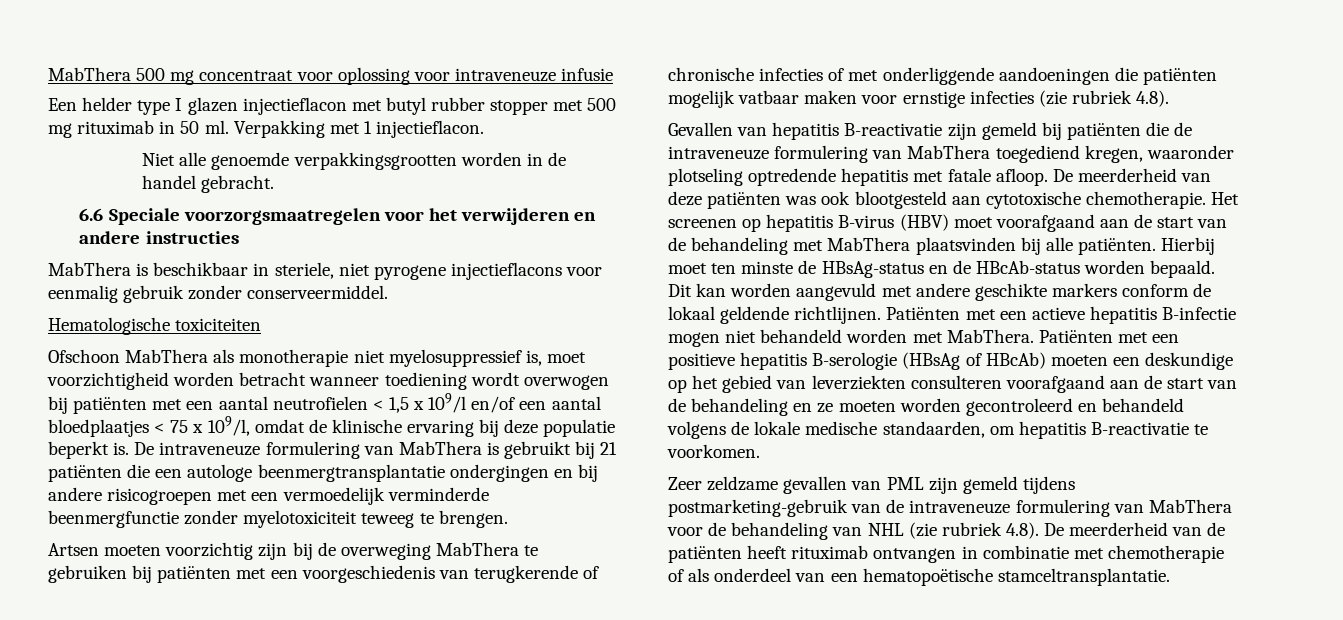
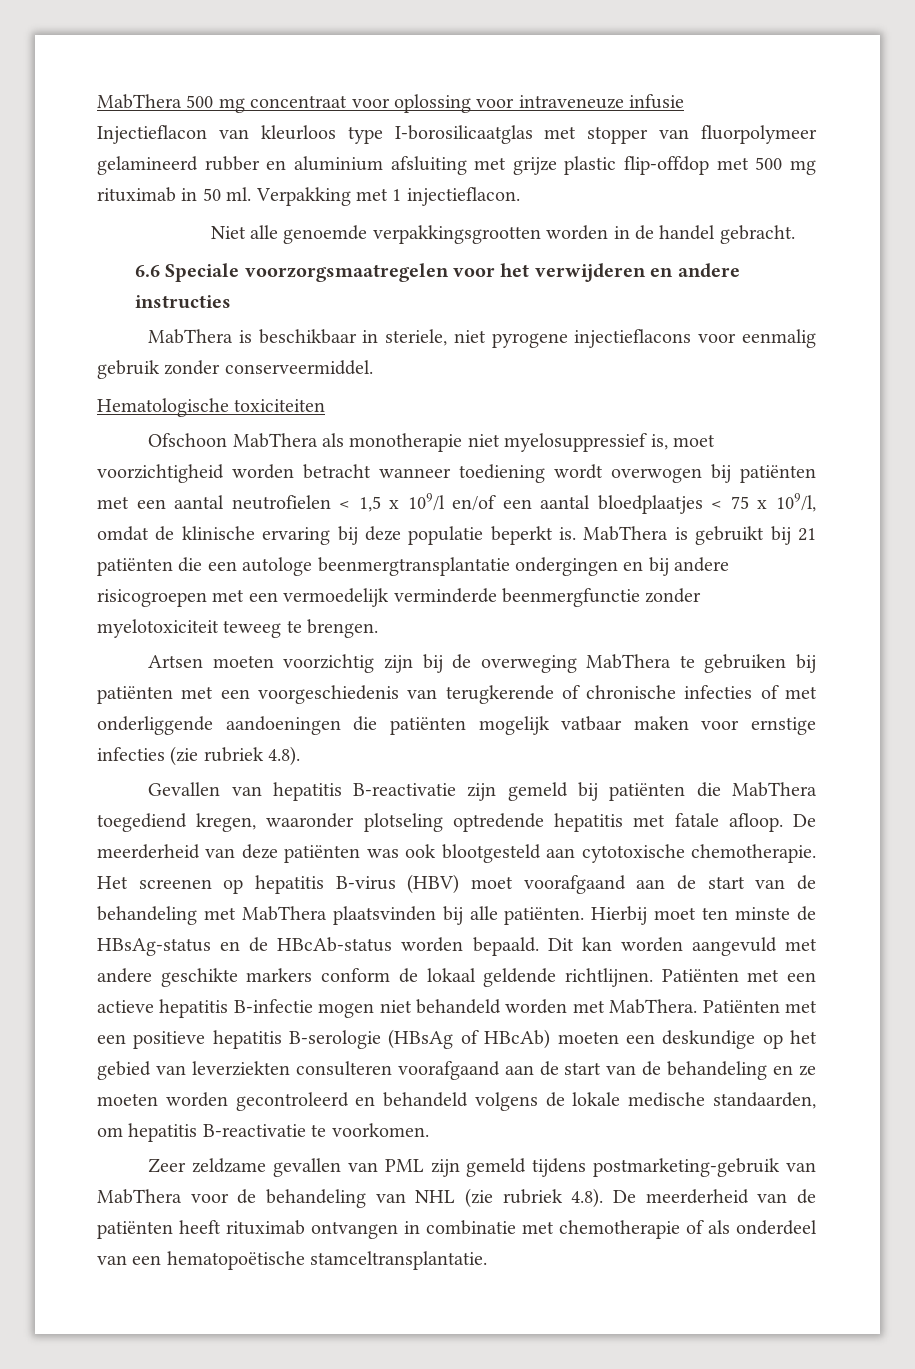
[48,97,549,115] Een helder type I glazen injectieflacon met butyl rubber stopper -> [97,125,817,144] [97,156,710,175] Injectieflacon van kleurloos type I-borosilicaatglas met stopper van fluorpolymeer gelamineerd rubber en aluminium afsluiting met grijze plastic flip-offdop
[134,441,394,459] De intraveneuze formulering van -> (577, 533) none
[1174,122,1193,136] [668,145,903,163] de intraveneuze formulering van -> (721, 789) none
[886,499,1144,517] de intraveneuze formulering van -> (816, 1167) none

